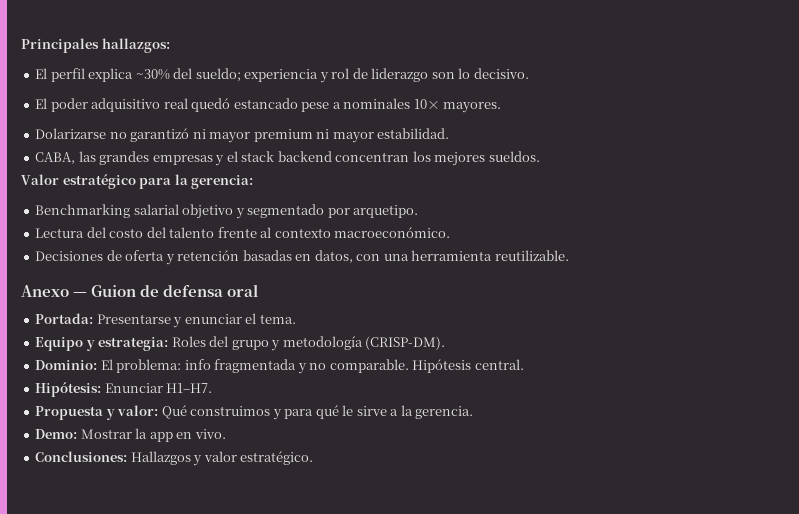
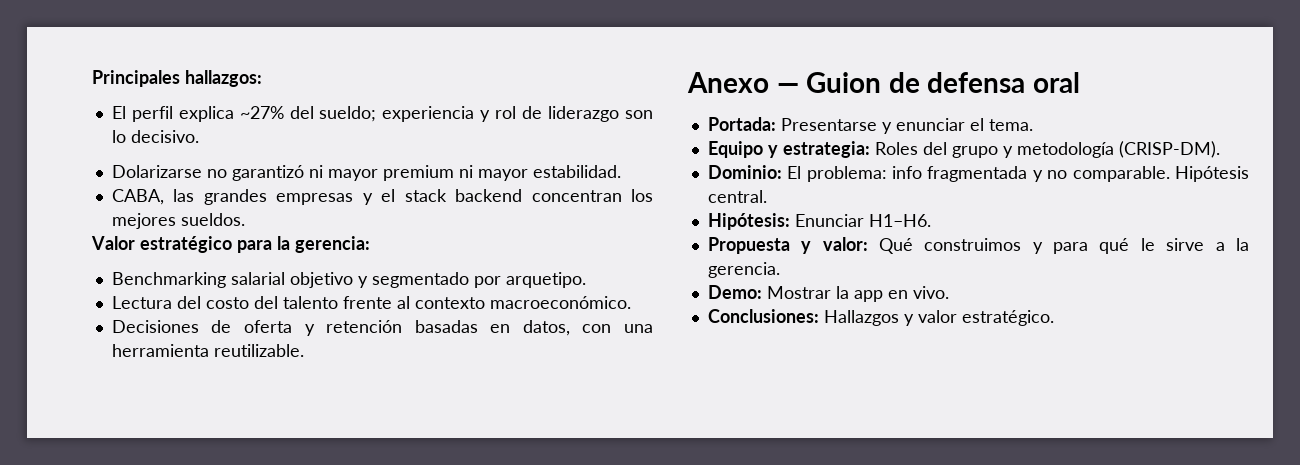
[135,69,170,80] ~30% -> [239,106,284,119] ~27%
[35,98,502,113] // El poder adquisitivo real quedó estancado pese a nominales 10× mayores. -> (199, 136) none
[166,383,213,393] H1–H7. -> [868,214,931,227] H1–H6.

